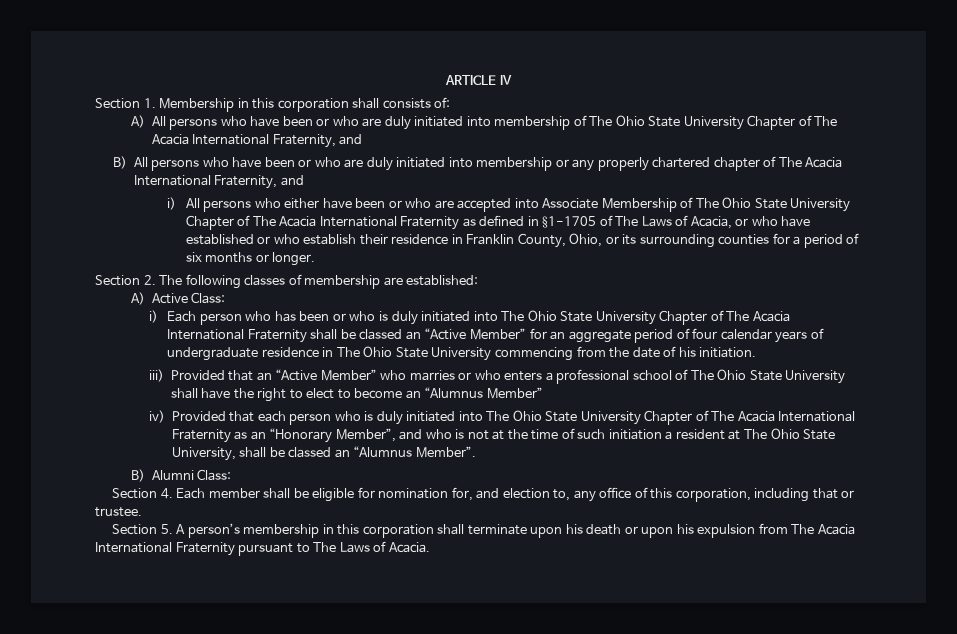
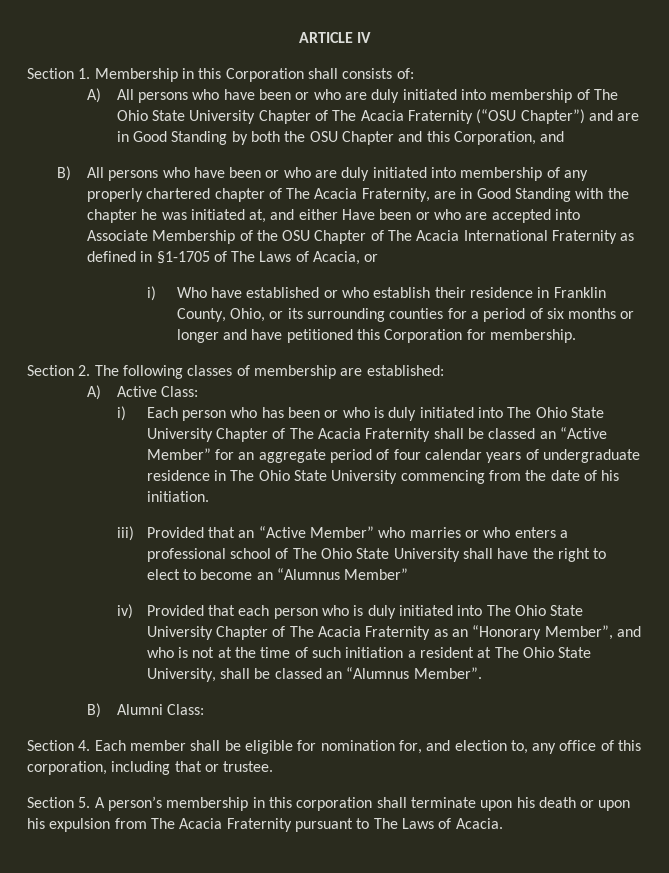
[277,98,349,112] corporation -> [225,68,304,82] Corporation
[192,134,336,148] International Fraternity, -> [408,109,640,124] [116,131,536,145] Fraternity (“OSU Chapter”) and are in Good Standing by both the OSU Chapter and this Corporation,
[555,159,569,167] or -> [546,167,560,178] of
[133,175,304,189] [167,197,352,212] International Fraternity, and // i) All persons who either have -> [361,188,629,202] [86,209,376,223] Fraternity, are in Good Standing with the chapter he was initiated at, and either Have
[695,197,851,212] The Ohio State University -> [256,230,311,241] the OSU
[751,216,778,226] who -> [146,286,207,301] // i) Who
[272,252,316,266] longer. -> [176,329,576,343] longer and have petitioned this Corporation for membership.
[167,329,245,340] International -> (361, 433) none
[778,411,856,422] International -> (361, 631) none
[95,542,172,553] International -> (223, 823) none

